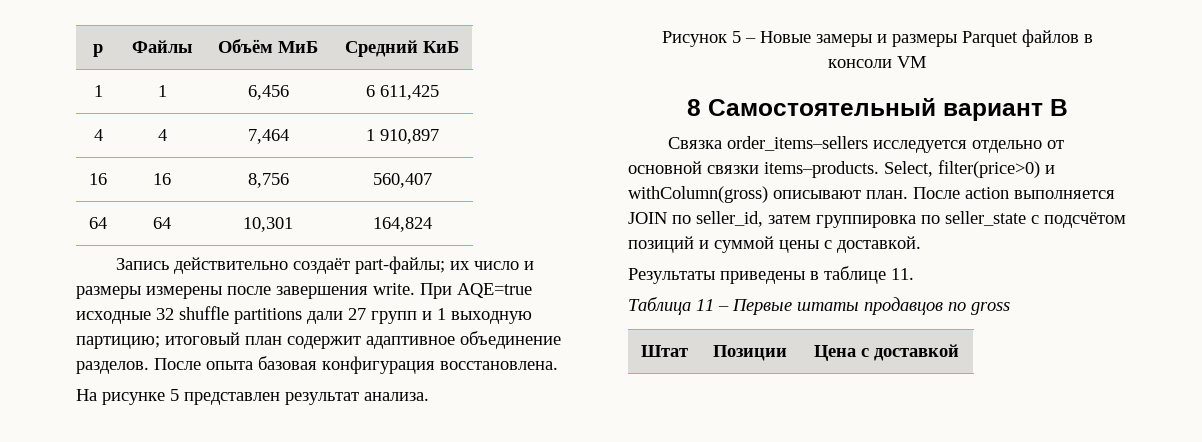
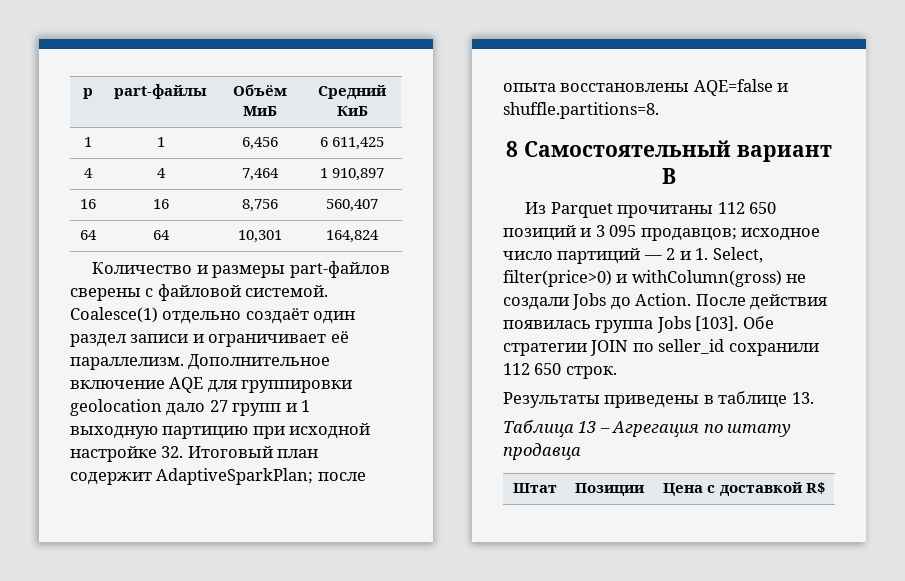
[132,40,192,53] Файлы -> [114,84,207,99] part-файлы
[116,256,535,274] [76,283,532,299] [76,306,343,324] Запись действительно создаёт part-файлы; их число и размеры измерены после завершения write. При AQE=true исходные 32 shuffle partitions дали -> [92,261,390,278] [70,284,329,301] [70,307,356,324] [70,331,349,347] [70,354,331,370] [70,377,353,393] [70,399,206,416] Количество и размеры part-файлов сверены с файловой системой. Coalesce(1) отдельно создаёт один раздел записи и ограничивает её параллелизм. Дополнительное включение AQE для группировки geolocation дало
[76,331,561,349] [76,356,558,374] [76,389,429,405] [661,29,1093,47] [828,56,926,68] [686,98,1068,121] [668,136,1065,153] [628,160,1055,178] [628,186,1115,203] [628,211,1126,228] [628,236,921,253] партицию; итоговый план содержит адаптивное объединение разделов. После опыта базовая конфигурация восстановлена. // На рисунке 5 представлен результат анализа. // Рисунок 5 – Новые замеры и размеры Parquet файлов в консоли VM // 8 Самостоятельный вариант B // Связка order_items–sellers исследуется отдельно от основной связки items–products. Select, filter(price>0) и withColumn(gross) описывают план. После action выполняется JOIN по seller_id, затем группировка по seller_state с подсчётом позиций и суммой цены с доставкой. -> [162,423,371,439] [70,446,319,462] [70,468,366,485] [503,79,789,96] [503,102,659,119] [506,140,832,162] [662,168,676,184] [525,202,777,218] [503,225,821,241] [503,247,763,264] [503,270,807,287] [503,293,828,310] [503,316,774,333] [503,339,819,356] [503,363,617,379] партицию при исходной настройке 32. Итоговый план содержит AdaptiveSparkPlan; после опыта восстановлены AQE=false и shuffle.partitions=8. // 8 Самостоятельный вариант B // Из Parquet прочитаны 112 650 позиций и 3 095 продавцов; исходное число партиций — 2 и 1. Select, filter(price>0) и withColumn(gross) не создали Jobs до Action. После действия появилась группа Jobs [103]. Обе стратегии JOIN по seller_id сохранили 112 650 строк.
[891,268,914,280] 11. -> [791,392,814,404] 13.
[696,297,1010,315] 11 – Первые штаты продавцов по gross -> [578,421,792,437] [503,443,581,460] 13 – Агрегация по штату продавца
(959, 352) none -> [805,482,825,494] R$

